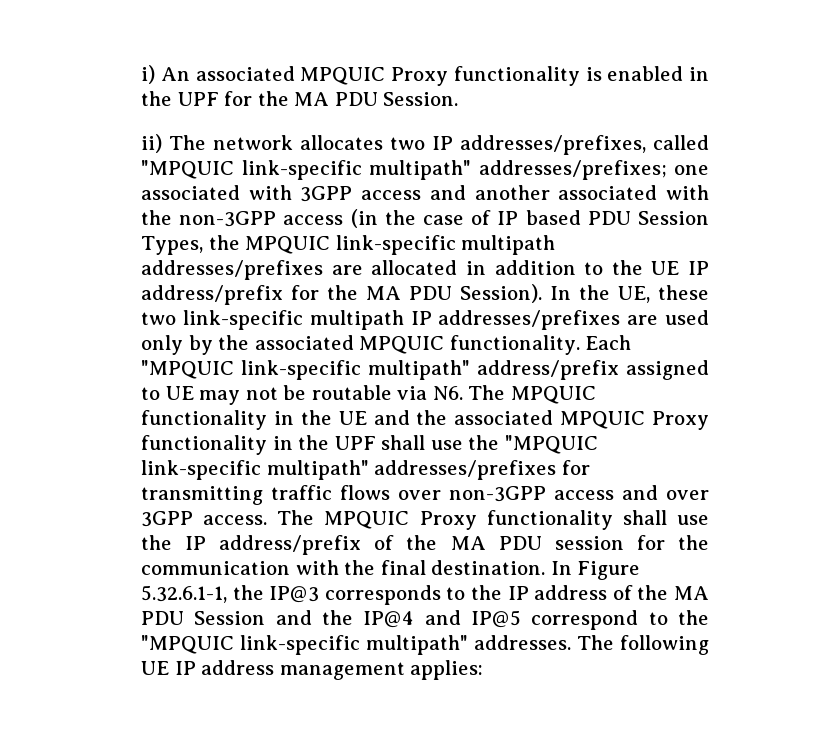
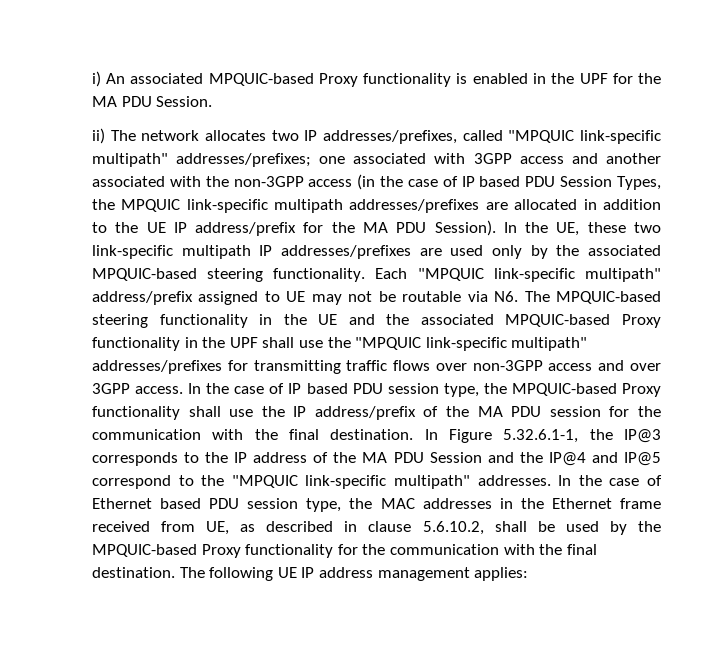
[300,67,386,85] MPQUIC -> [208,73,314,86] MPQUIC-based
[359,336,445,354] MPQUIC -> [91,268,264,282] MPQUIC-based steering
[510,386,596,404] MPQUIC -> [556,291,662,304] [91,314,148,328] MPQUIC-based steering
[560,411,646,429] MPQUIC -> [505,314,611,327] MPQUIC-based
[277,510,410,529] The MPQUIC -> [188,383,617,397] In the case of IP based PDU session type, the MPQUIC-based
(572, 642) none -> [558,475,662,486] [91,498,662,512] [91,521,661,535] [91,544,597,558] [91,567,175,578] In the case of Ethernet based PDU session type, the MAC addresses in the Ethernet frame received from UE, as described in clause 5.6.10.2, shall be used by the MPQUIC-based Proxy functionality for the communication with the final destination.

